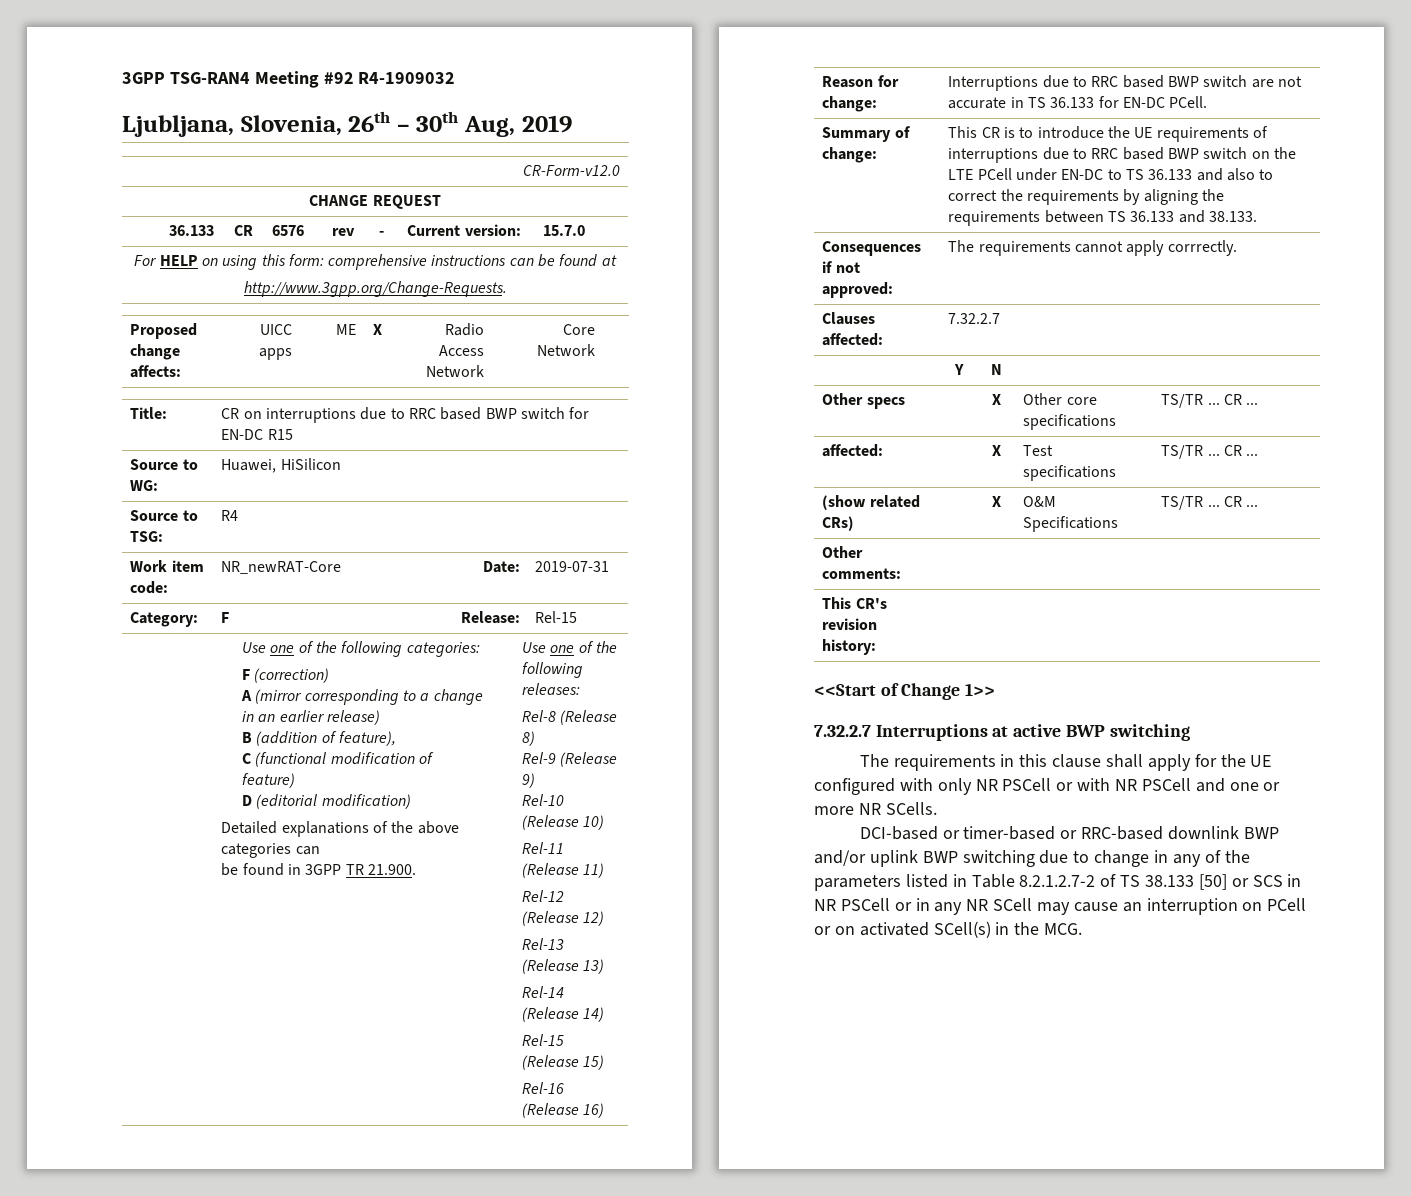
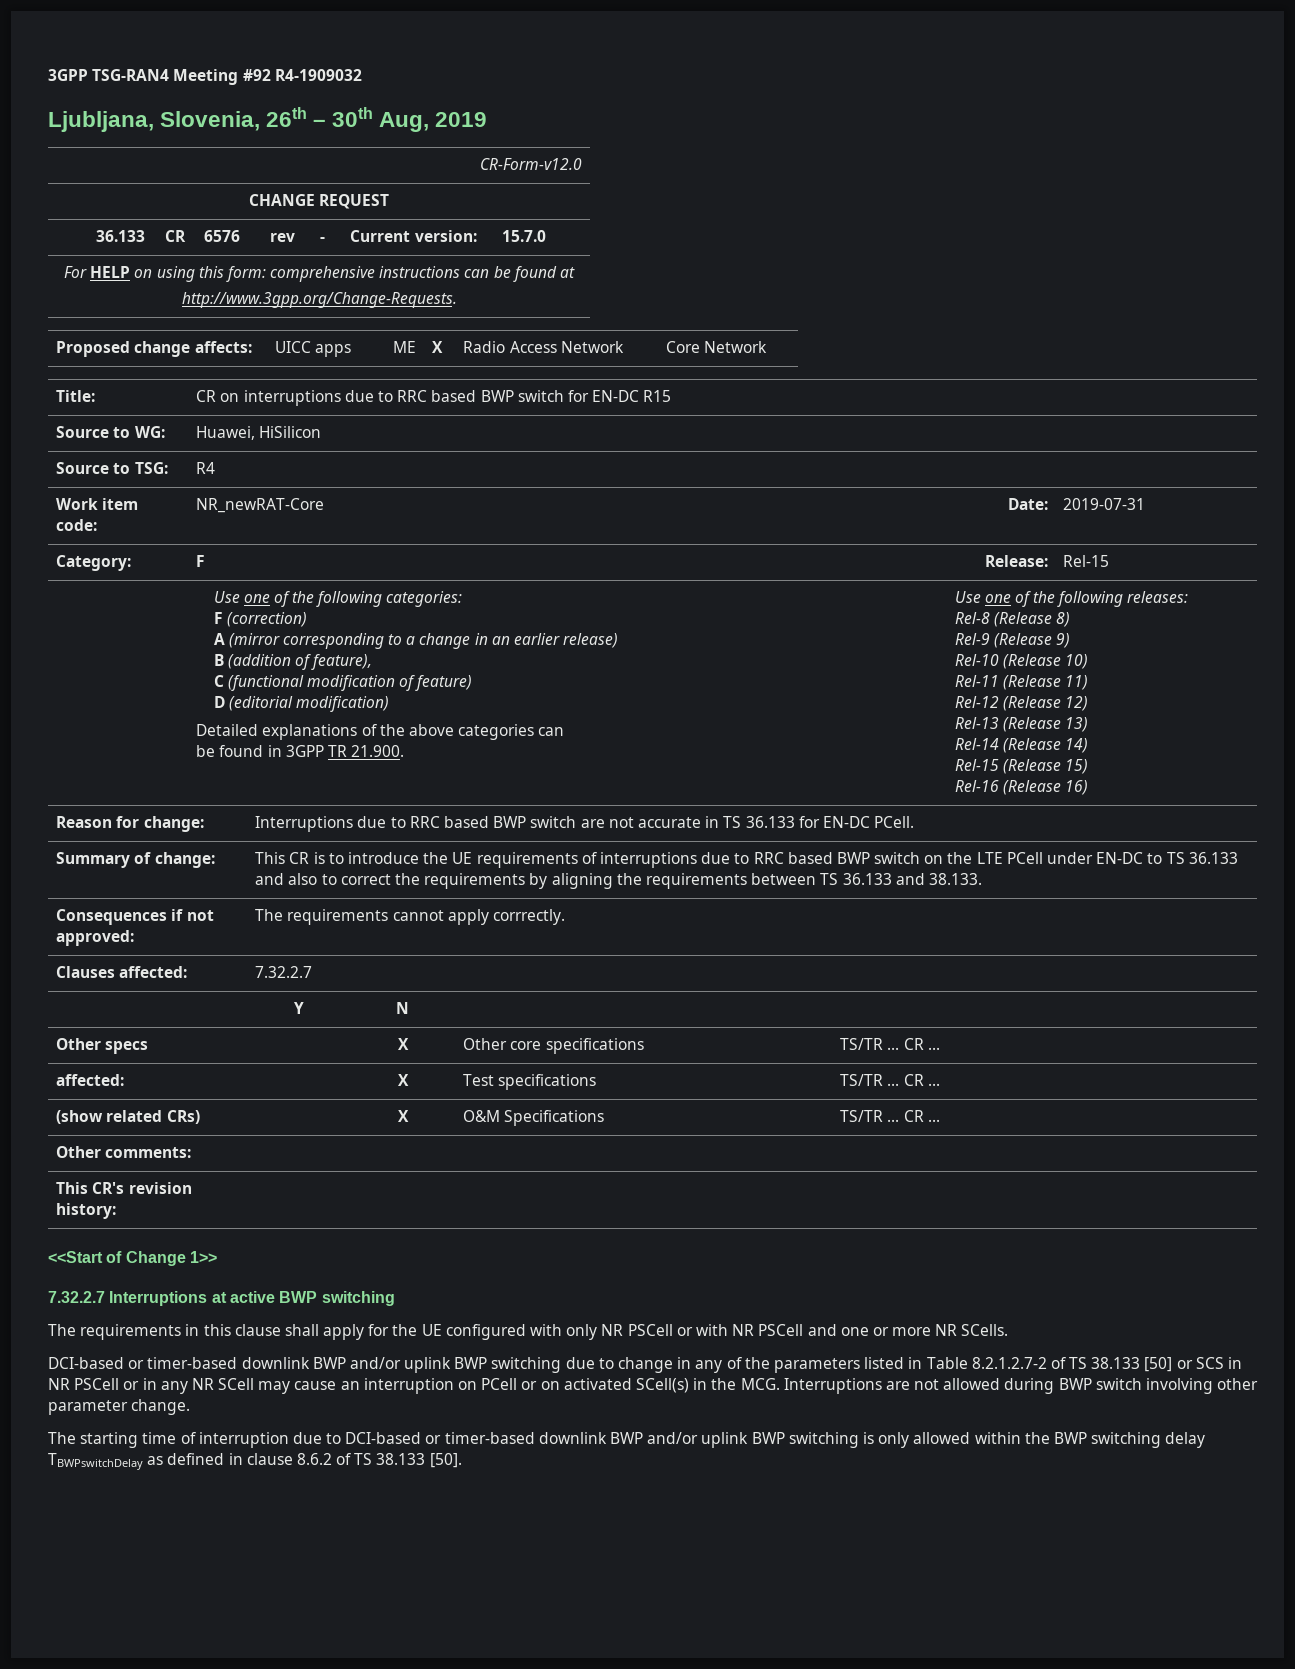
[1060,826,1164,840] or RRC-based -> (238, 1363) none
(1083, 929) none -> [783,1378,1259,1394] [48,1399,191,1415] [48,1432,1206,1448] [48,1453,462,1470] Interruptions are not allowed during BWP switch involving other parameter change. // The starting time of interruption due to DCI-based or timer-based downlink BWP and/or uplink BWP switching is only allowed within the BWP switching delay TBWPswitchDelay as defined in clause 8.6.2 of TS 38.133 [50].

